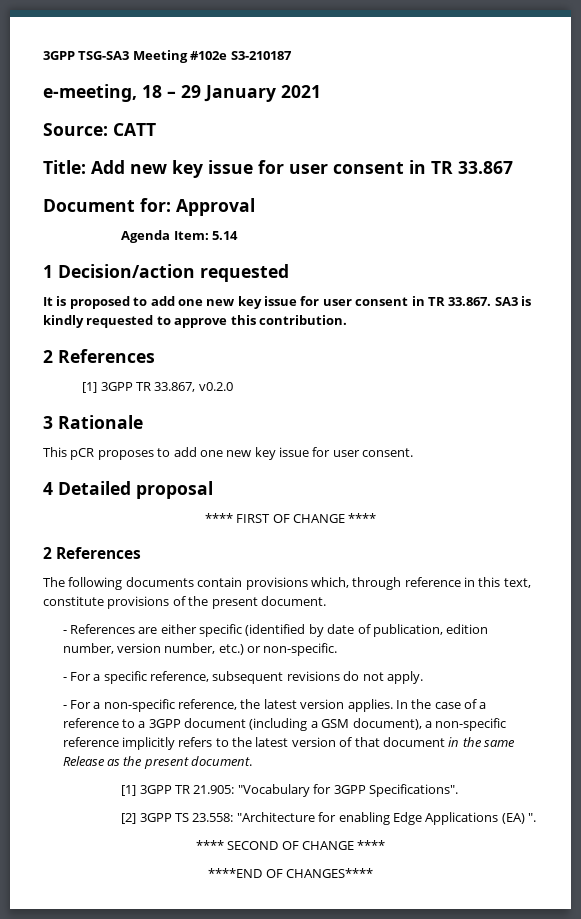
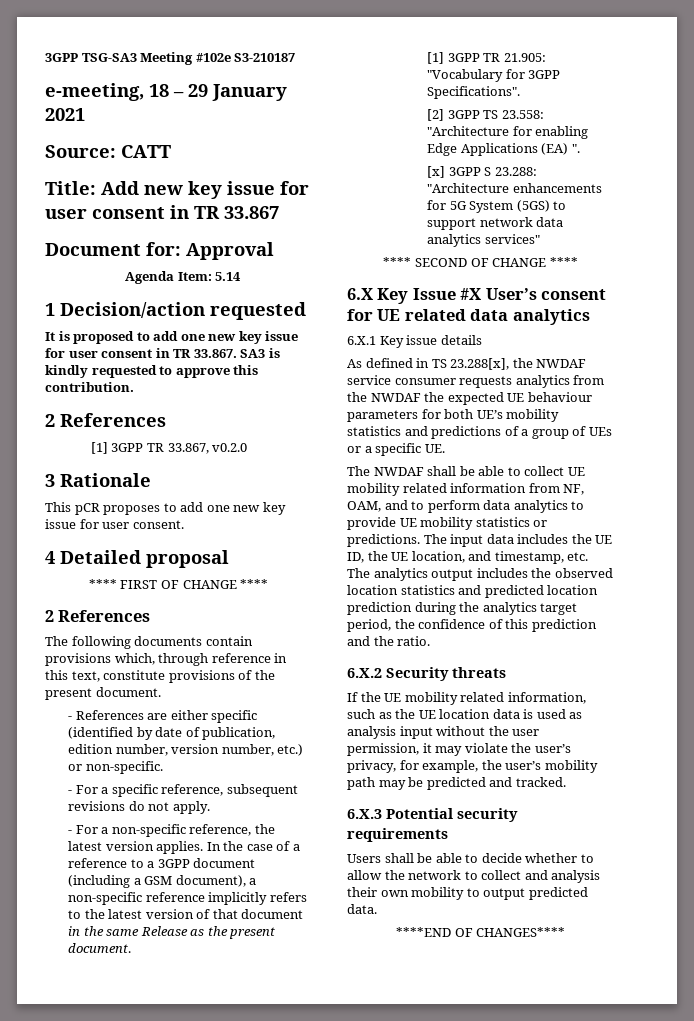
(537, 817) none -> [427,166,537,178] [427,183,602,193] [427,200,567,213] [427,217,564,230] [427,234,540,247] // [x] 3GPP S 23.288: "Architecture enhancements for 5G System (5GS) to support network data analytics services"
(386, 845) none -> [347,288,607,304] [347,309,590,325] [347,335,482,348] [347,358,587,370] [347,375,605,388] [347,392,592,405] [347,409,560,422] [347,426,612,439] [347,443,445,456] [347,466,585,476] [347,483,585,496] [347,500,585,513] [347,517,548,530] [347,534,613,547] [347,551,589,564] [347,568,613,581] [347,585,599,598] [347,602,578,615] [347,619,597,632] [347,636,431,646] [347,667,506,681] [347,692,586,705] [347,709,583,719] [347,726,540,739] [347,743,571,756] [347,760,598,773] [347,777,566,790] [347,808,518,822] [347,828,448,842] [347,853,594,863] [347,870,601,883] [347,887,588,900] [347,904,377,914] // 6.X Key Issue #X User’s consent for UE related data analytics // 6.X.1 Key issue details // As defined in TS 23.288[x], the NWDAF service consumer requests analytics from the NWDAF the expected UE behaviour parameters for both UE’s mobility statistics and predictions of a group of UEs or a specific UE. // The NWDAF shall be able to collect UE mobility related information from NF, OAM, and to perform data analytics to provide UE mobility statistics or predictions. The input data includes the UE ID, the UE location, and timestamp, etc. The analytics output includes the observed location statistics and predicted location prediction during the analytics target period, the confidence of this prediction and the ratio. // 6.X.2 Security threats // If the UE mobility related information, such as the UE location data is used as analysis input without the user permission, it may violate the user’s privacy, for example, the user’s mobility path may be predicted and tracked. // 6.X.3 Potential security requirements // Users shall be able to decide whether to allow the network to collect and analysis their own mobility to output predicted data.

